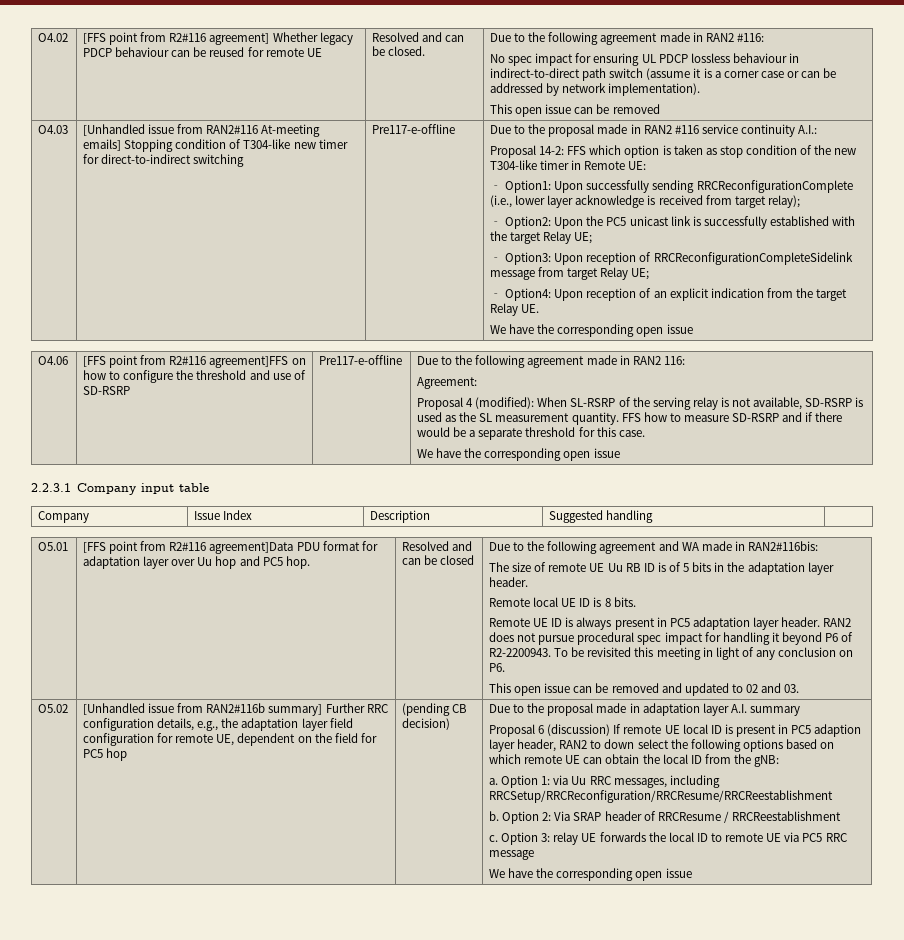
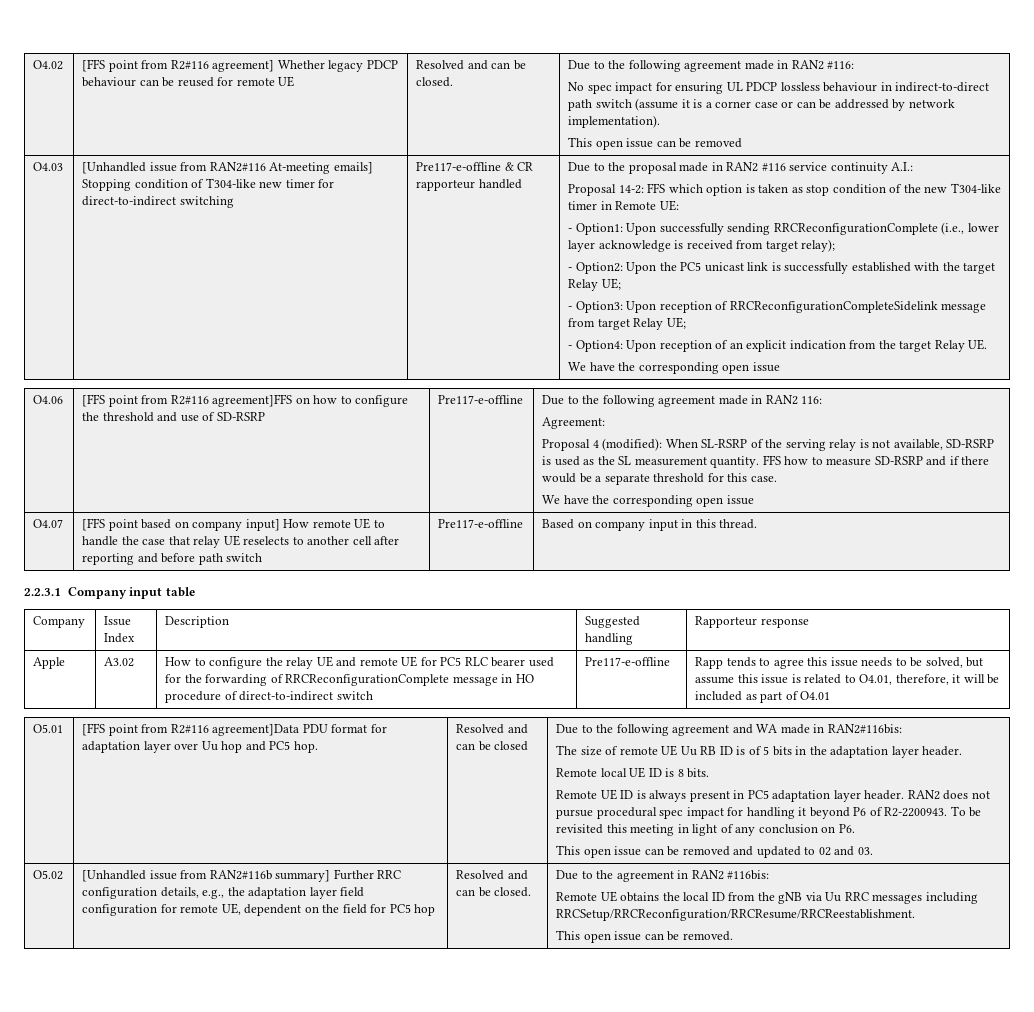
(456, 129) none -> [504,162,534,171] [416,179,522,191] & CR rapporteur handled
(620, 453) none -> [33,519,64,528] [82,518,385,531] [82,535,400,548] [82,553,263,565] [438,519,524,528] [542,519,758,531] // O4.07 | [FFS point based on company input] How remote UE to handle the case that relay UE reselects to another cell after reporting and before path switch | Pre117-e-offline | Based on company input in this thread.
(654, 516) none -> [695,616,809,628] [33,657,66,669] [104,657,135,667] [165,656,554,669] [165,674,534,686] [165,691,373,703] [585,657,671,666] [695,657,984,669] [695,674,1000,685] [695,691,831,703] Rapporteur response // Apple | A3.02 | How to configure the relay UE and remote UE for PC5 RLC bearer used for the forwarding of RRCReconfigurationComplete message in HO procedure of direct-to-indirect switch | Pre117-e-offline | Rapp tends to agree this issue needs to be solved, but assume this issue is related to O4.01, therefore, it will be included as part of O4.01
[402,703,468,716] [402,718,451,730] [489,703,801,716] [489,724,862,737] [489,739,835,752] [489,754,640,764] (pending CB decision) | Due to the proposal made in adaptation layer A.I. summary // Proposal 6 (discussion) If remote UE local ID is present in PC5 adaption layer header, RAN2 to down select the following options based on which remote UE can obtain -> [456,870,528,880] [456,887,532,897] [556,870,770,882] [556,891,660,902] Resolved and can be closed. | Due to the agreement in RAN2 #116bis: // Remote UE obtains
[754,755,780,767] [489,775,720,788] [489,790,834,803] [489,811,842,824] [489,832,847,845] [489,850,535,860] [489,868,692,881] gNB: // a. Option 1: via Uu RRC messages, including RRCSetup/RRCReconfiguration/RRCResume/RRCReestablishment // b. Option 2: Via SRAP header of RRCResume / RRCReestablishment // c. Option 3: relay UE forwards the local ID to remote UE via PC5 RRC message // We have the corresponding open issue -> [778,892,978,904] [556,909,916,921] [556,930,733,943] gNB via Uu RRC messages including RRCSetup/RRCReconfiguration/RRCResume/RRCReestablishment. // This open issue can be removed.

